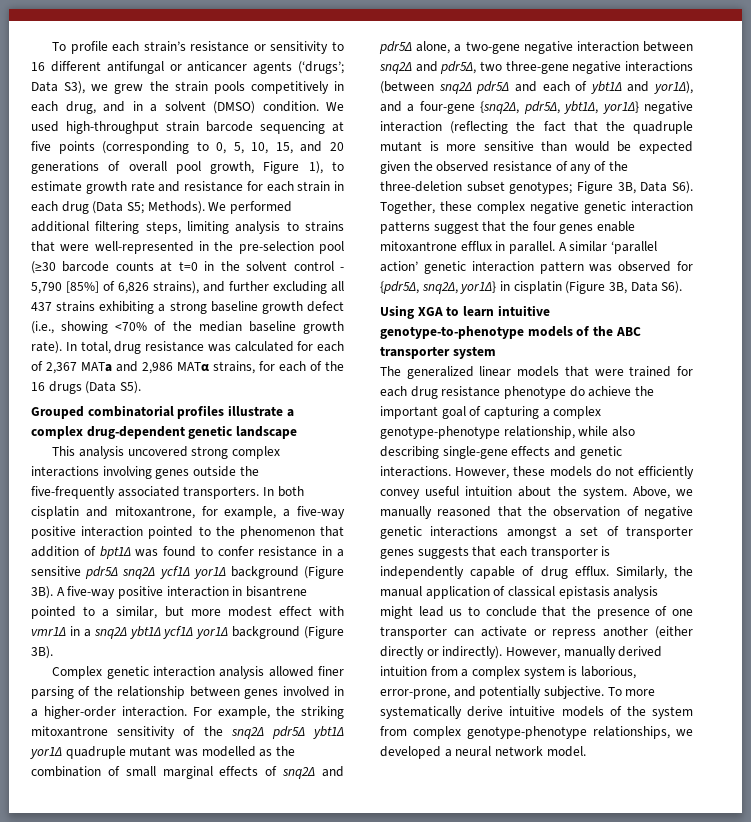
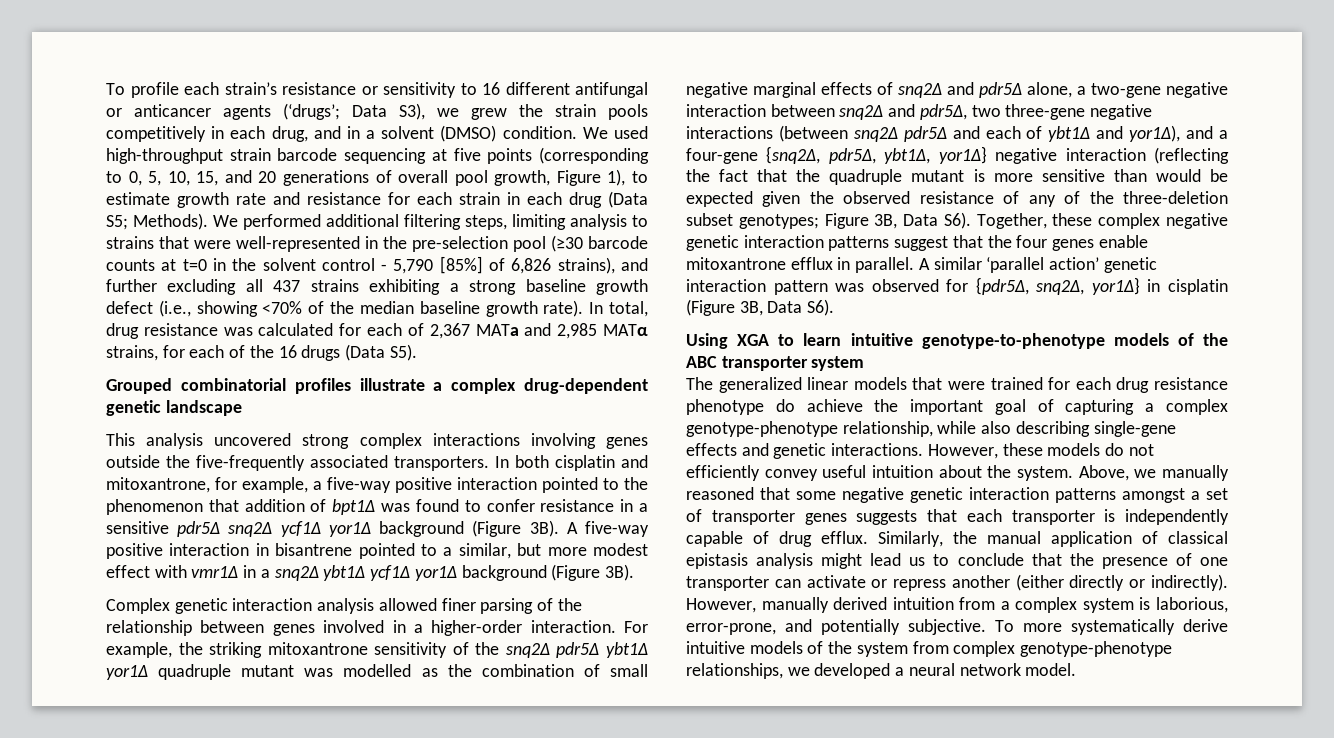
[142,362,173,374] 2,986 -> [557,323,598,339] 2,985
(156, 771) none -> [686,82,748,98] negative
[528,506,693,519] [380,526,499,539] the observation of negative genetic interactions -> [796,487,1116,503] some negative genetic interaction patterns

